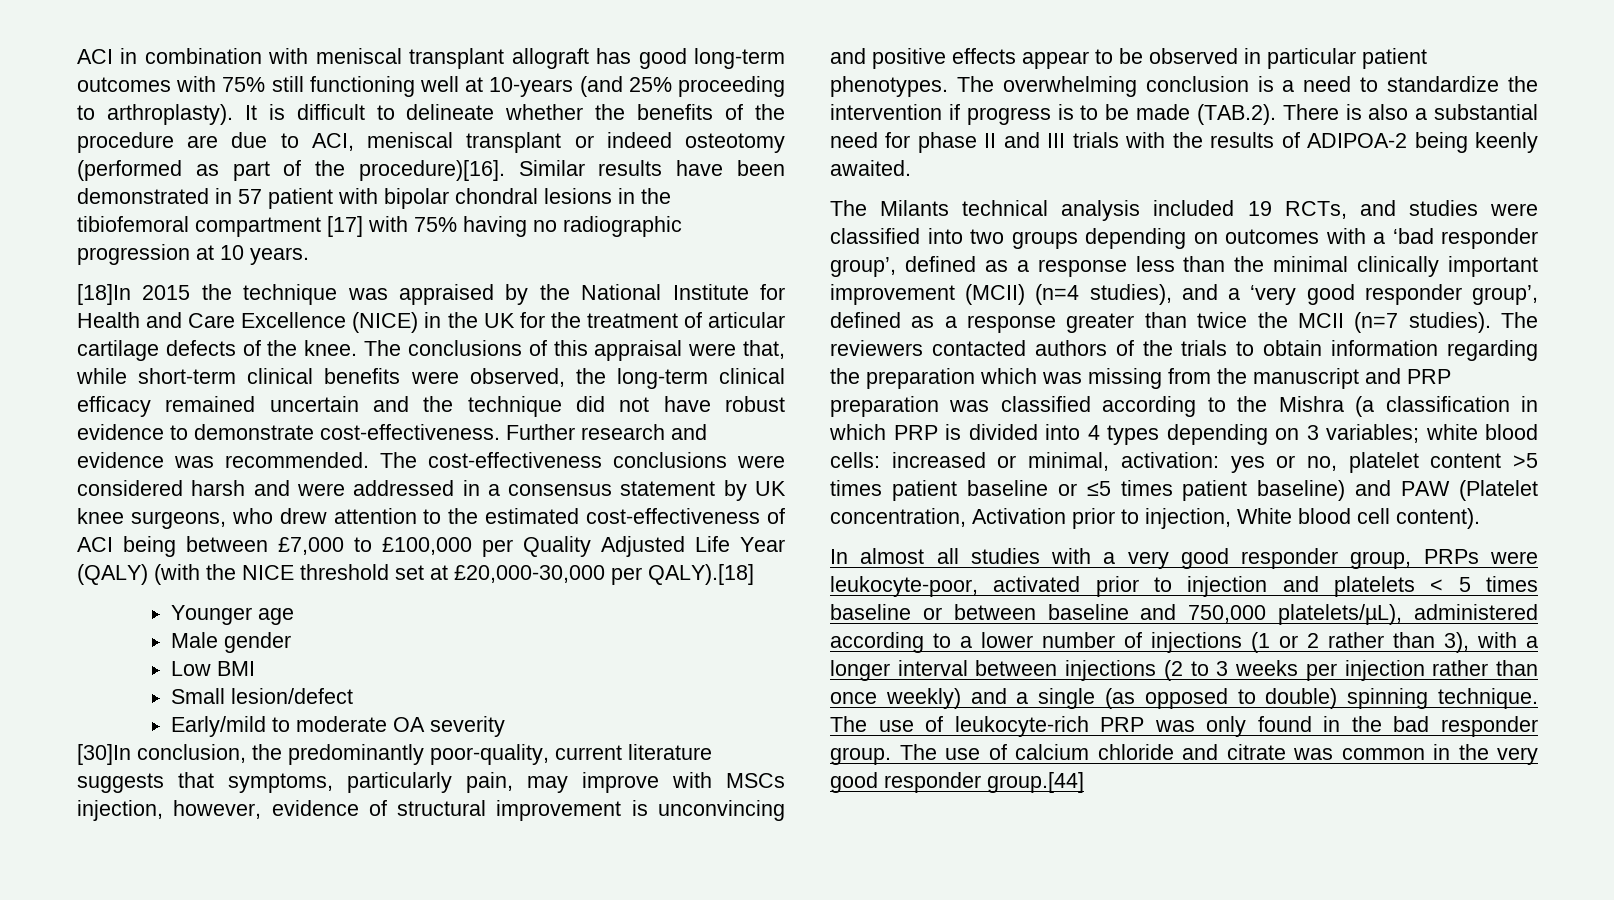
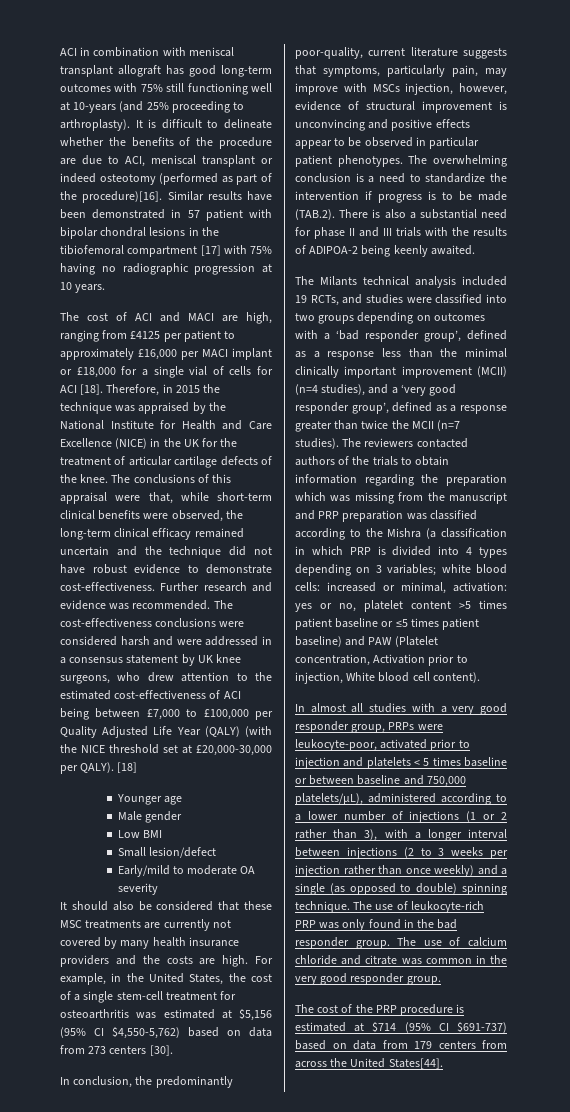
[77,284,131,305] [18]In -> [60,312,272,324] [60,330,236,342] [60,348,272,360] [60,366,273,378] [60,384,173,396] The cost of ACI and MACI are high, ranging from £4125 per patient to approximately £16,000 per MACI implant or £18,000 for a single vial of cells for ACI [18]. Therefore, in
[648,564,754,585] QALY).[18] -> [80,762,138,773] QALY). [18]
[77,744,131,765] [30]In -> [60,901,272,911] [60,919,231,931] [60,937,239,949] [60,955,273,967] [60,973,272,985] [60,991,237,1003] [60,1009,272,1021] [60,1027,272,1039] [60,1045,173,1056] [60,1077,70,1085] It should also be considered that these MSC treatments are currently not covered by many health insurance providers and the costs are high. For example, in the United States, the cost of a single stem-cell treatment for osteoarthritis was estimated at $5,156 (95% CI $4,550-5,762) based on data from 273 centers [30]. // In
[987,772,1084,793] group.[44] -> [406,976,441,985] [295,1004,465,1016] [295,1022,507,1033] [295,1040,507,1050] [295,1058,443,1069] group. // The cost of the PRP procedure is estimated at $714 (95% CI $691-737) based on data from 179 centers from across the United States[44].

